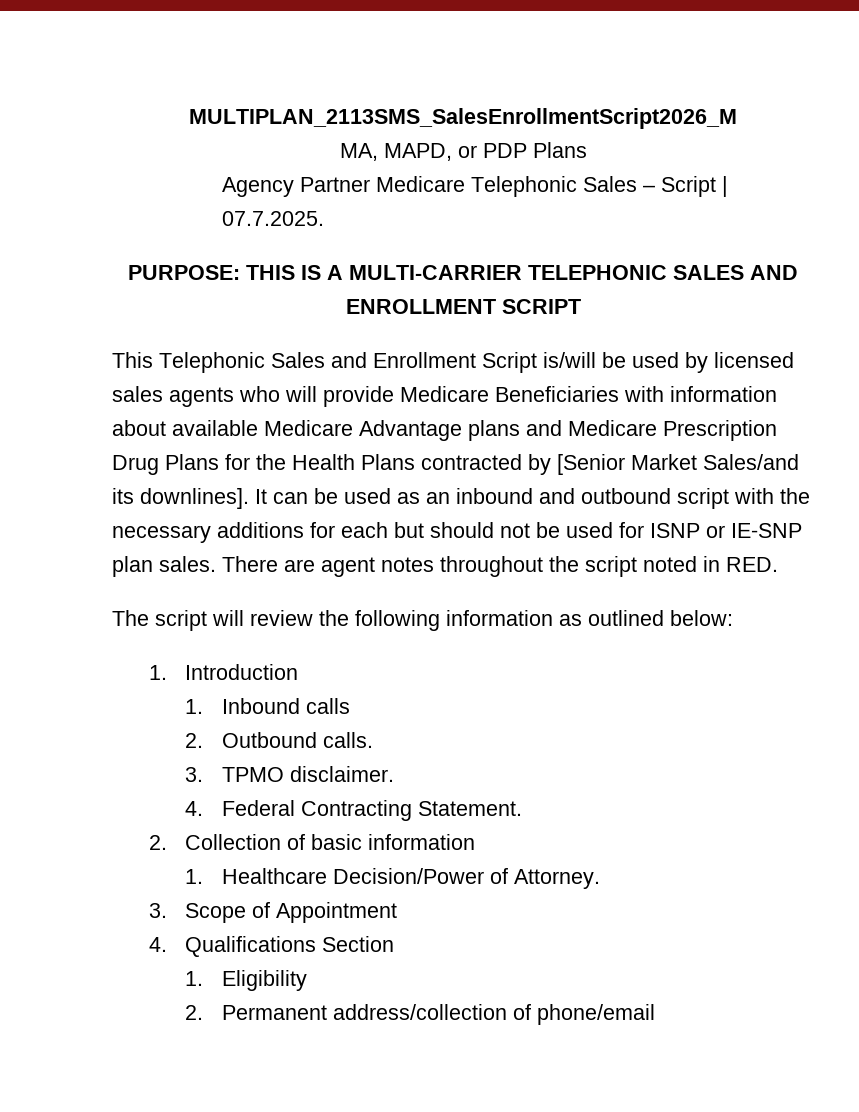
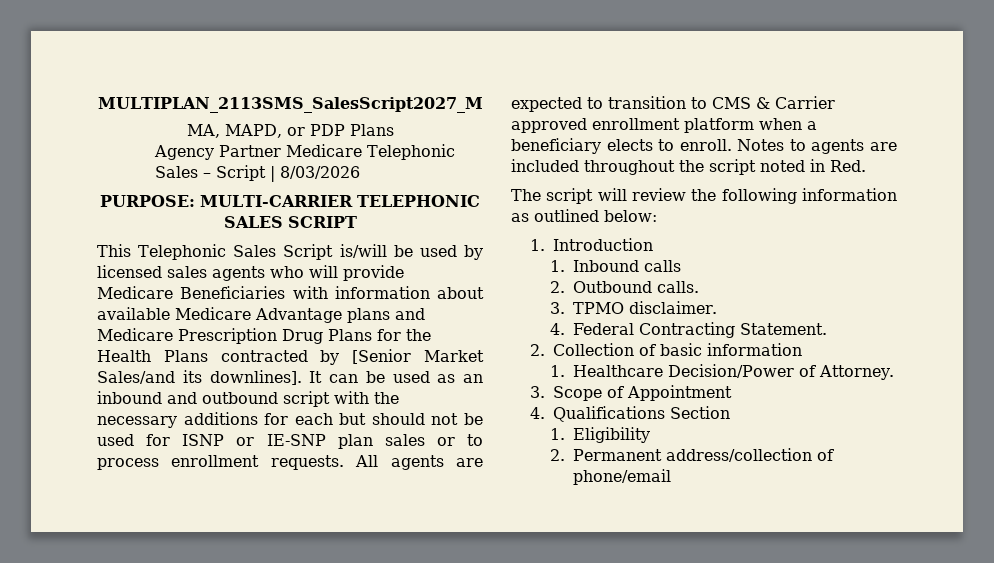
[189,108,737,129] MULTIPLAN_2113SMS_SalesEnrollmentScript2026_M -> [97,97,483,113] MULTIPLAN_2113SMS_SalesScript2027_M
[221,211,324,226] 07.7.2025. -> [279,166,360,179] 8/03/2026
[246,265,343,280] THIS IS A -> (196, 201) none
[750,265,798,280] [345,299,496,314] AND ENROLLMENT -> (283, 222) none
[331,352,476,368] and Enrollment -> (277, 251) none
[159,556,434,577] sales. There are agent notes -> [384,434,483,446] [97,455,483,470] [511,96,835,112] [511,118,817,133] [511,138,897,154] [511,159,579,172] sales or to process enrollment requests. All agents are expected to transition to CMS & Carrier approved enrollment platform when a beneficiary elects to enroll. Notes to agents are included
[726,557,778,572] RED. -> [830,160,866,172] Red.

